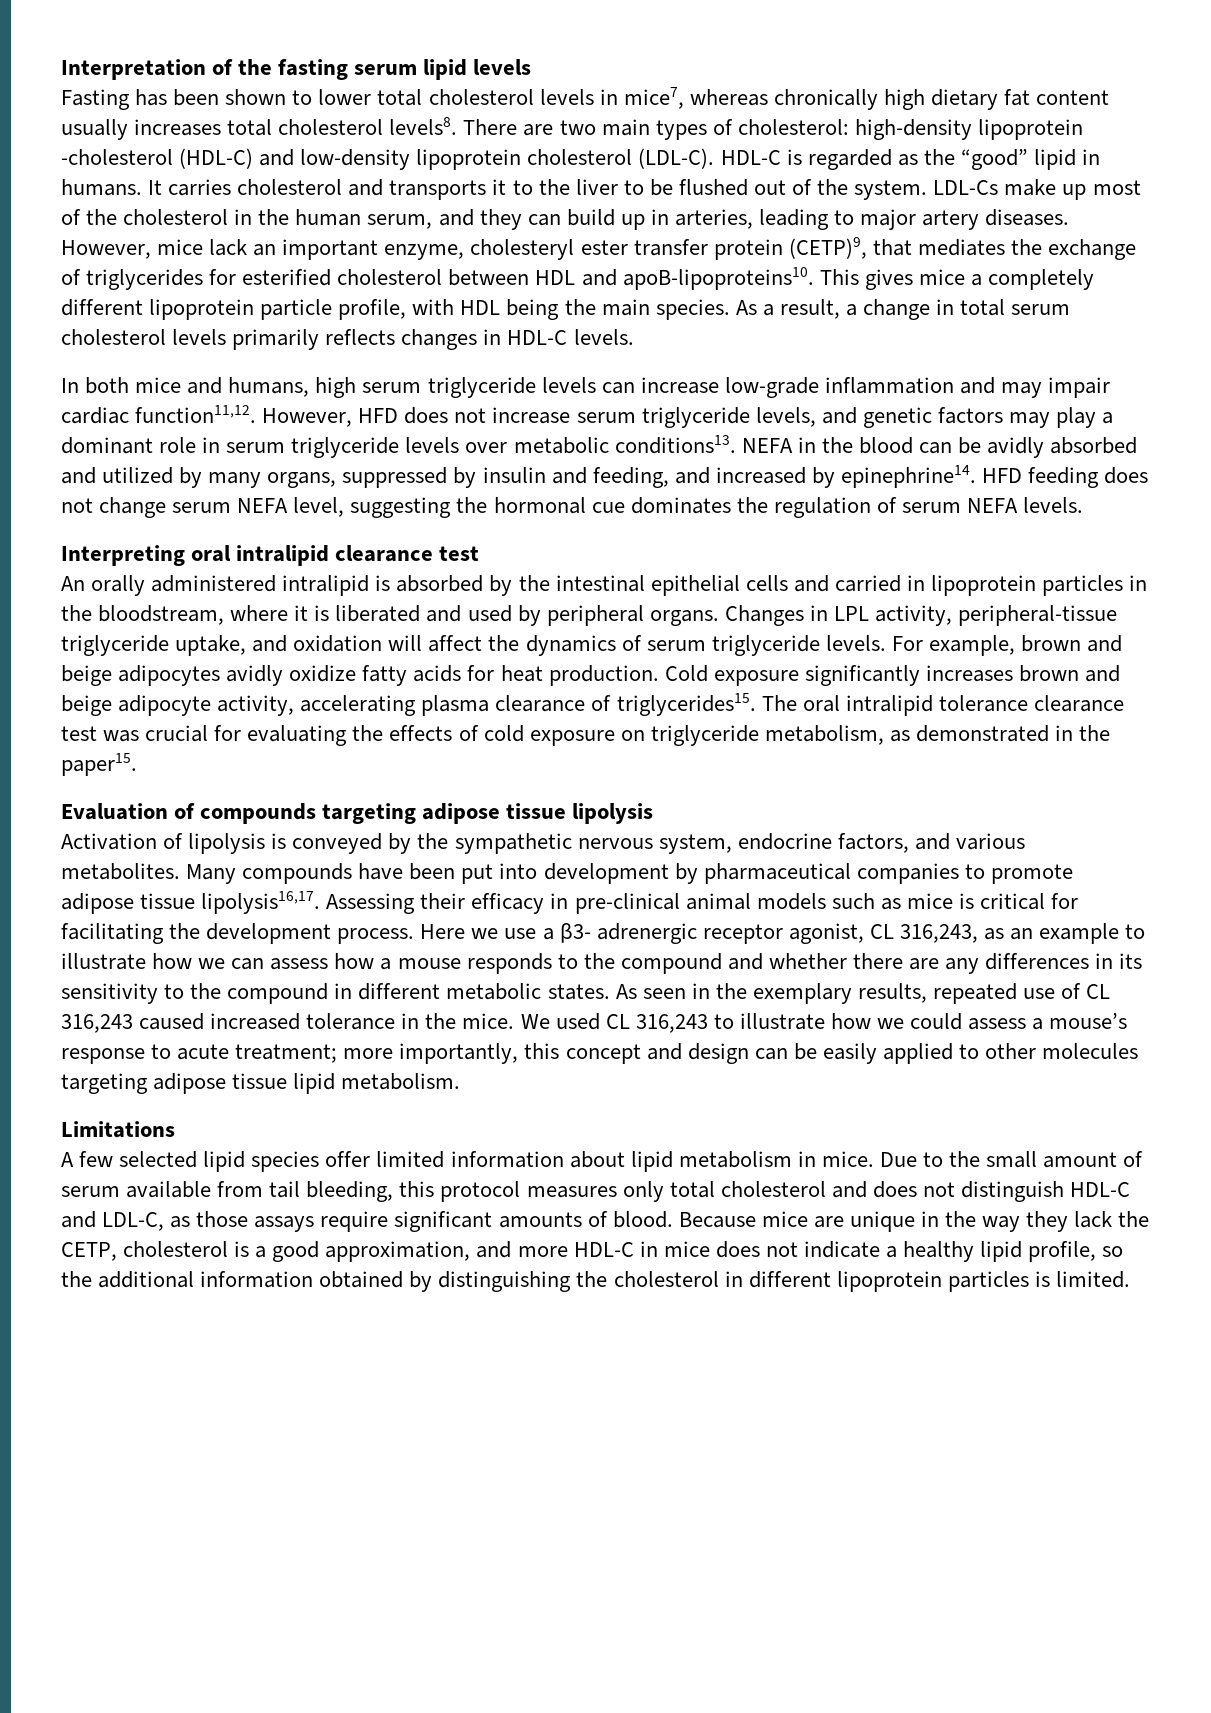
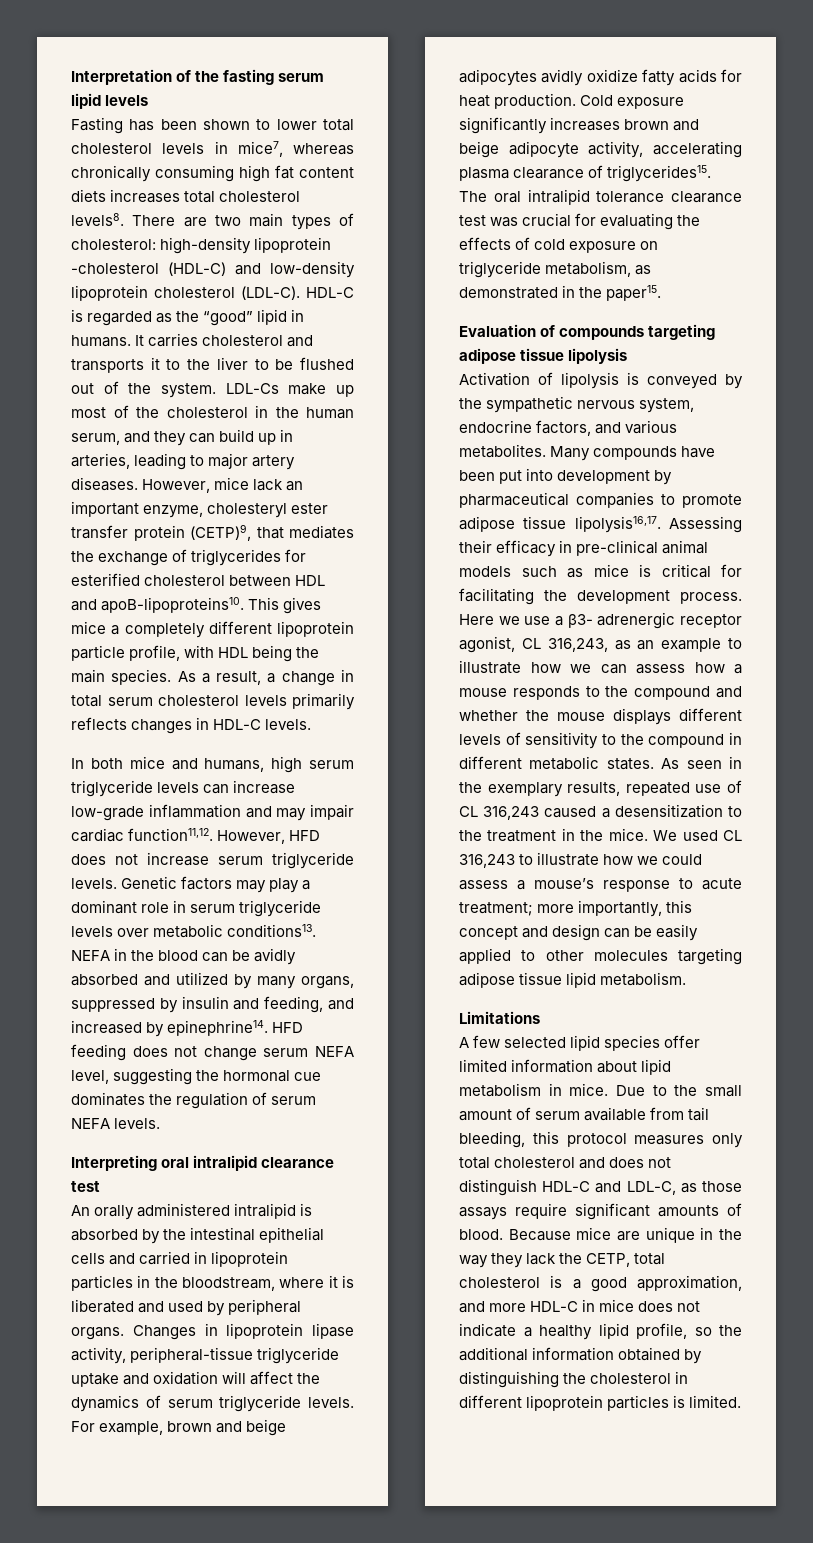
[883,89,999,110] high dietary -> [155,165,270,182] consuming high
[61,119,128,140] usually -> [71,189,106,202] diets
[755,407,932,428] levels, and genetic -> [71,876,178,889] levels. Genetic
[833,606,869,621] LPL -> [226,1323,354,1339] lipoprotein lipase
[175,635,247,656] uptake, -> [71,1373,119,1387] uptake
[853,953,1143,974] there are any differences in its -> [526,708,742,725] [459,732,521,745] the mouse displays different levels of
[210,1013,396,1030] increased tolerance -> [601,804,742,818] [459,830,557,842] a desensitization to the treatment
(117, 1251) none -> [634,1253,666,1265] total

